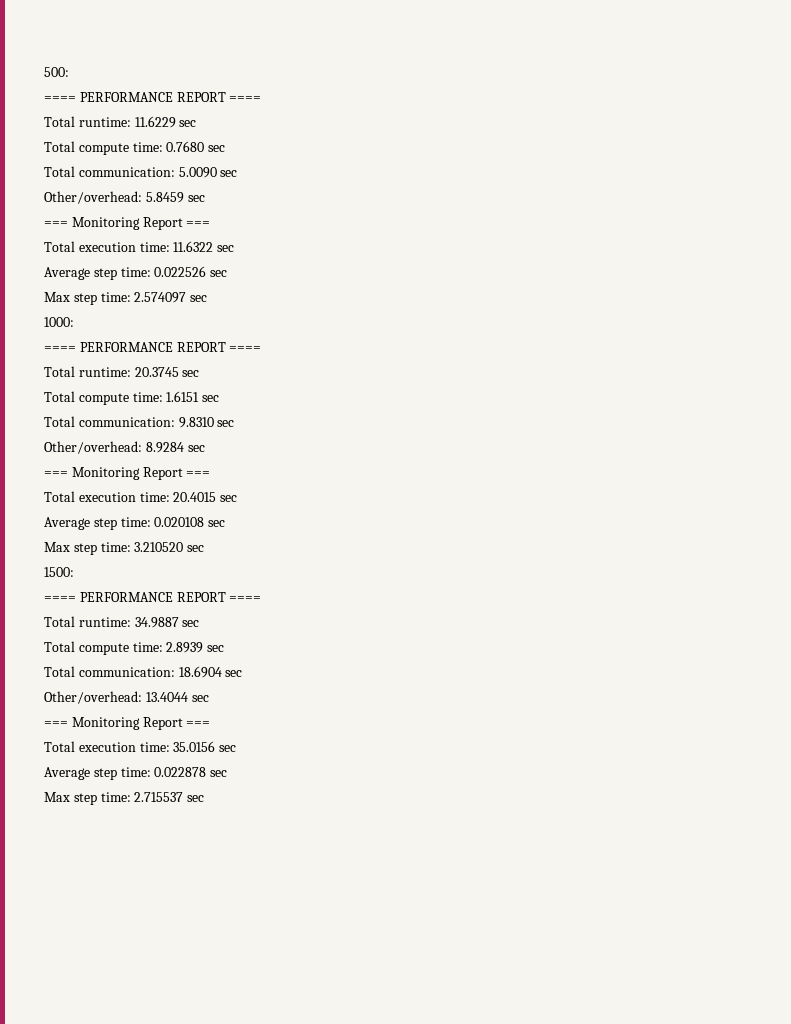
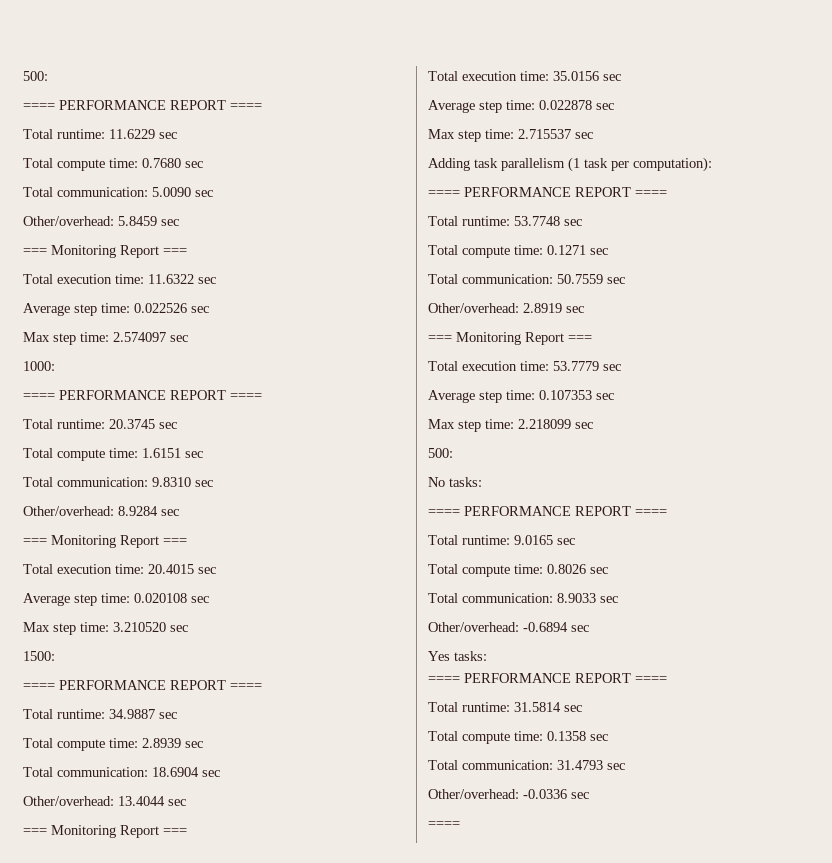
(205, 798) none -> [428,157,712,172] [428,187,667,197] [428,216,582,226] [428,245,608,258] [428,274,625,284] [428,303,584,313] [428,332,592,345] [428,361,621,371] [428,390,614,403] [428,419,593,432] [428,448,453,458] [428,477,482,487] [428,506,667,516] [428,535,575,545] [428,564,608,577] [428,593,618,603] [428,622,589,632] [428,651,487,661] [428,673,667,683] [428,702,582,712] [428,731,608,744] [428,760,625,770] [428,789,589,799] [428,821,460,828] // Adding task parallelism (1 task per computation): // ==== PERFORMANCE REPORT ==== // Total runtime: 53.7748 sec // Total compute time: 0.1271 sec // Total communication: 50.7559 sec // Other/overhead: 2.8919 sec // === Monitoring Report === // Total execution time: 53.7779 sec // Average step time: 0.107353 sec // Max step time: 2.218099 sec // 500: // No tasks: // ==== PERFORMANCE REPORT ==== // Total runtime: 9.0165 sec // Total compute time: 0.8026 sec // Total communication: 8.9033 sec // Other/overhead: -0.6894 sec // Yes tasks: // ==== PERFORMANCE REPORT ==== // Total runtime: 31.5814 sec // Total compute time: 0.1358 sec // Total communication: 31.4793 sec // Other/overhead: -0.0336 sec // ====

